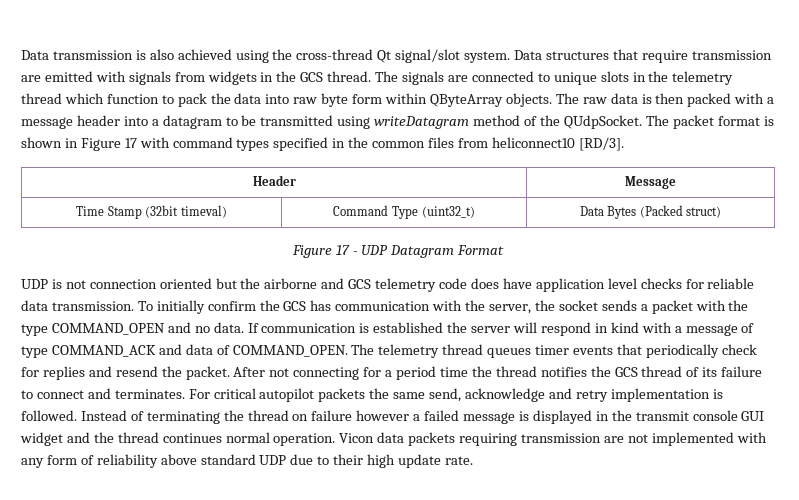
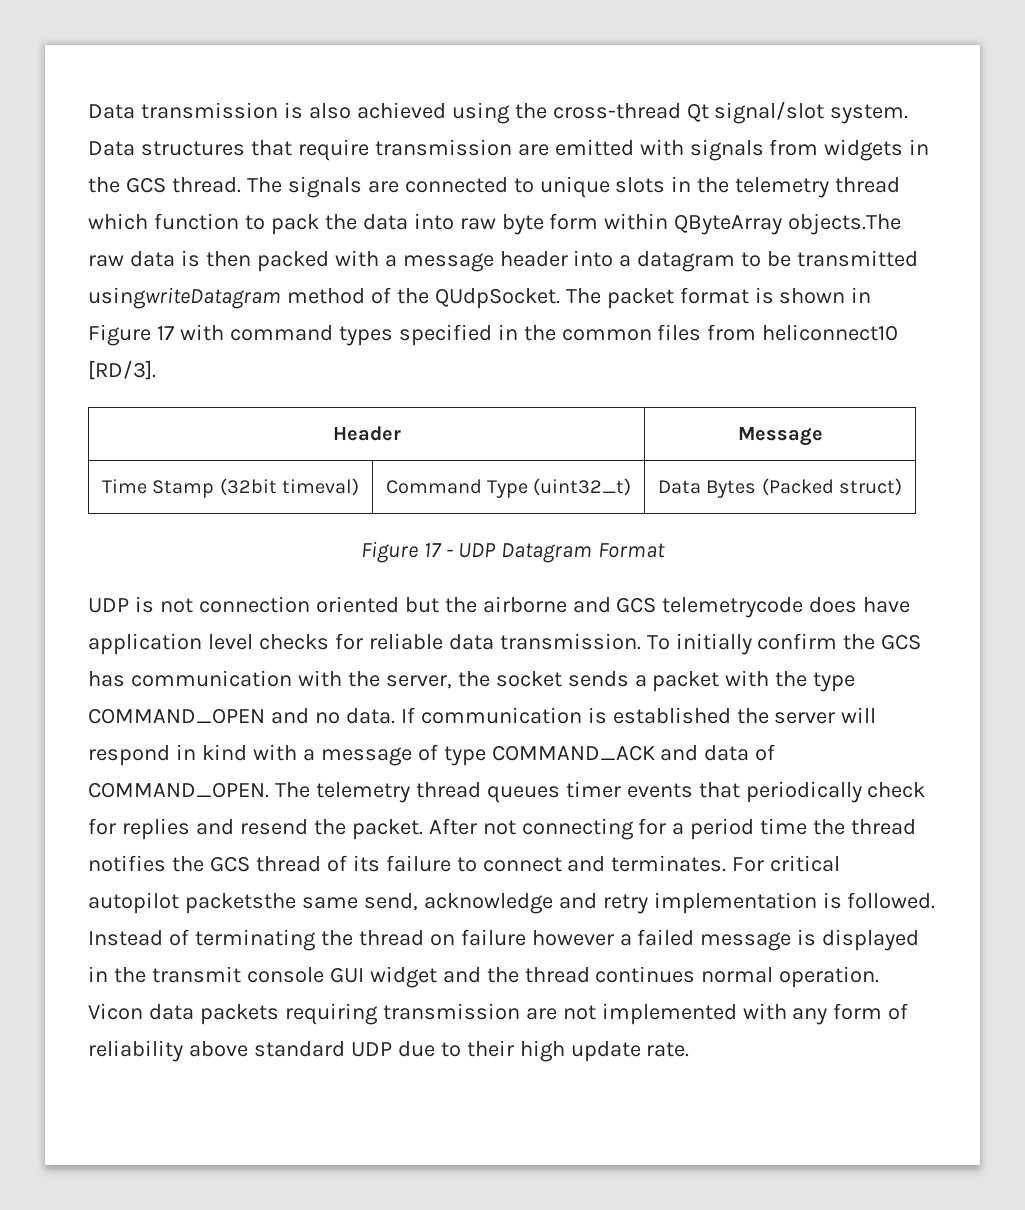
[505,93,579,107] objects. The -> [788,213,902,235] objects.The
[337,116,470,129] using writeDatagram -> [88,287,281,309] usingwriteDatagram
[375,278,468,292] telemetry code -> [662,597,804,618] telemetrycode
[318,388,390,402] packets the -> [184,893,296,914] packetsthe

